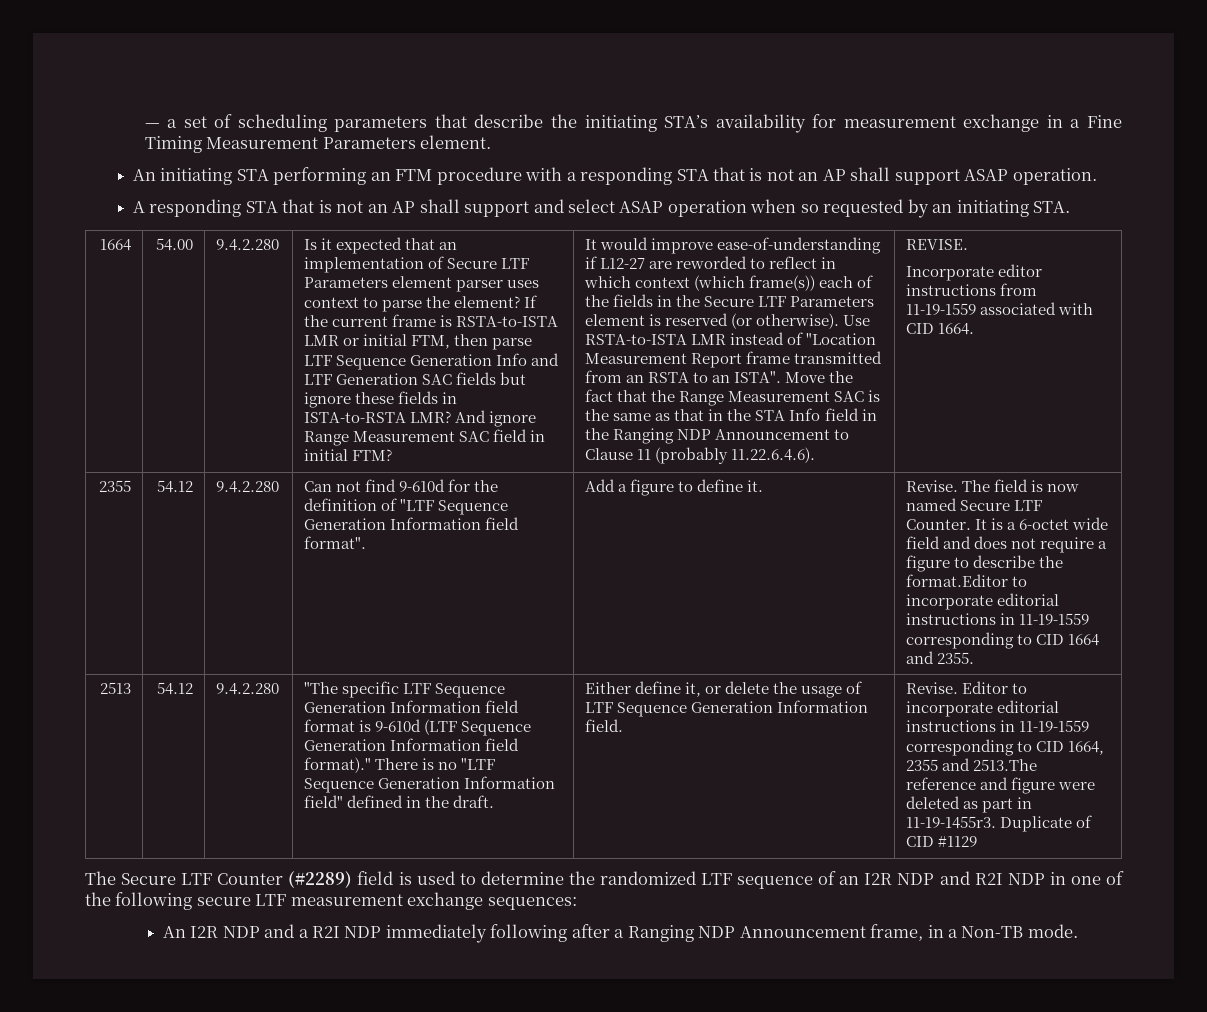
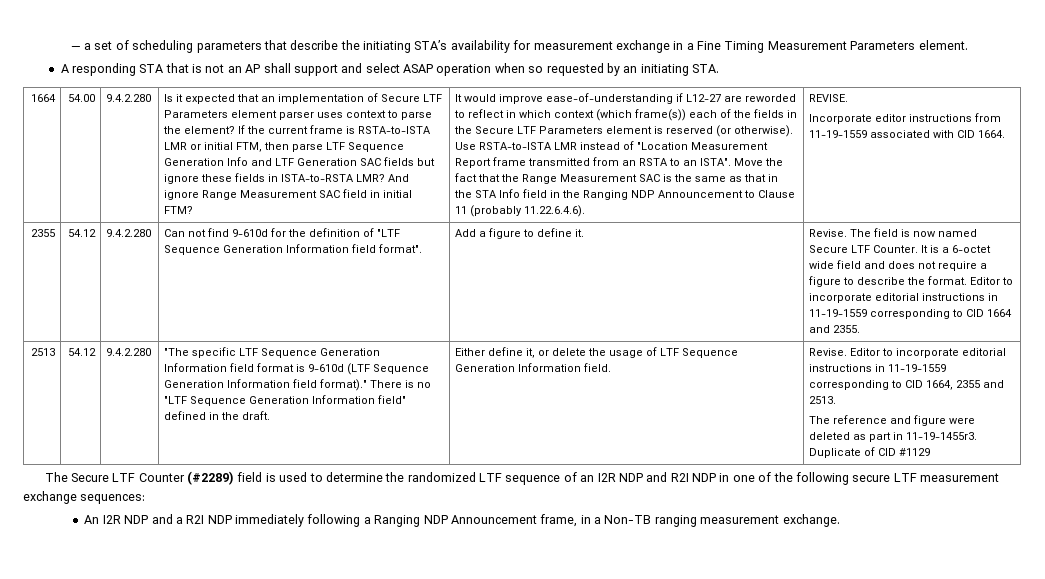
[132,167,1097,185] // An initiating STA performing an FTM procedure with a responding STA that is not an AP shall support ASAP operation. -> (968, 45) none
[906,574,1009,587] format.Editor -> [928,276,1001,285] format. Editor
[973,759,1038,771] 2513.The -> [809,396,837,404] [809,416,831,424] 2513. // The
[571,924,610,938] after -> (361, 520) none
[1027,924,1078,938] mode. -> [654,514,840,527] ranging measurement exchange.

